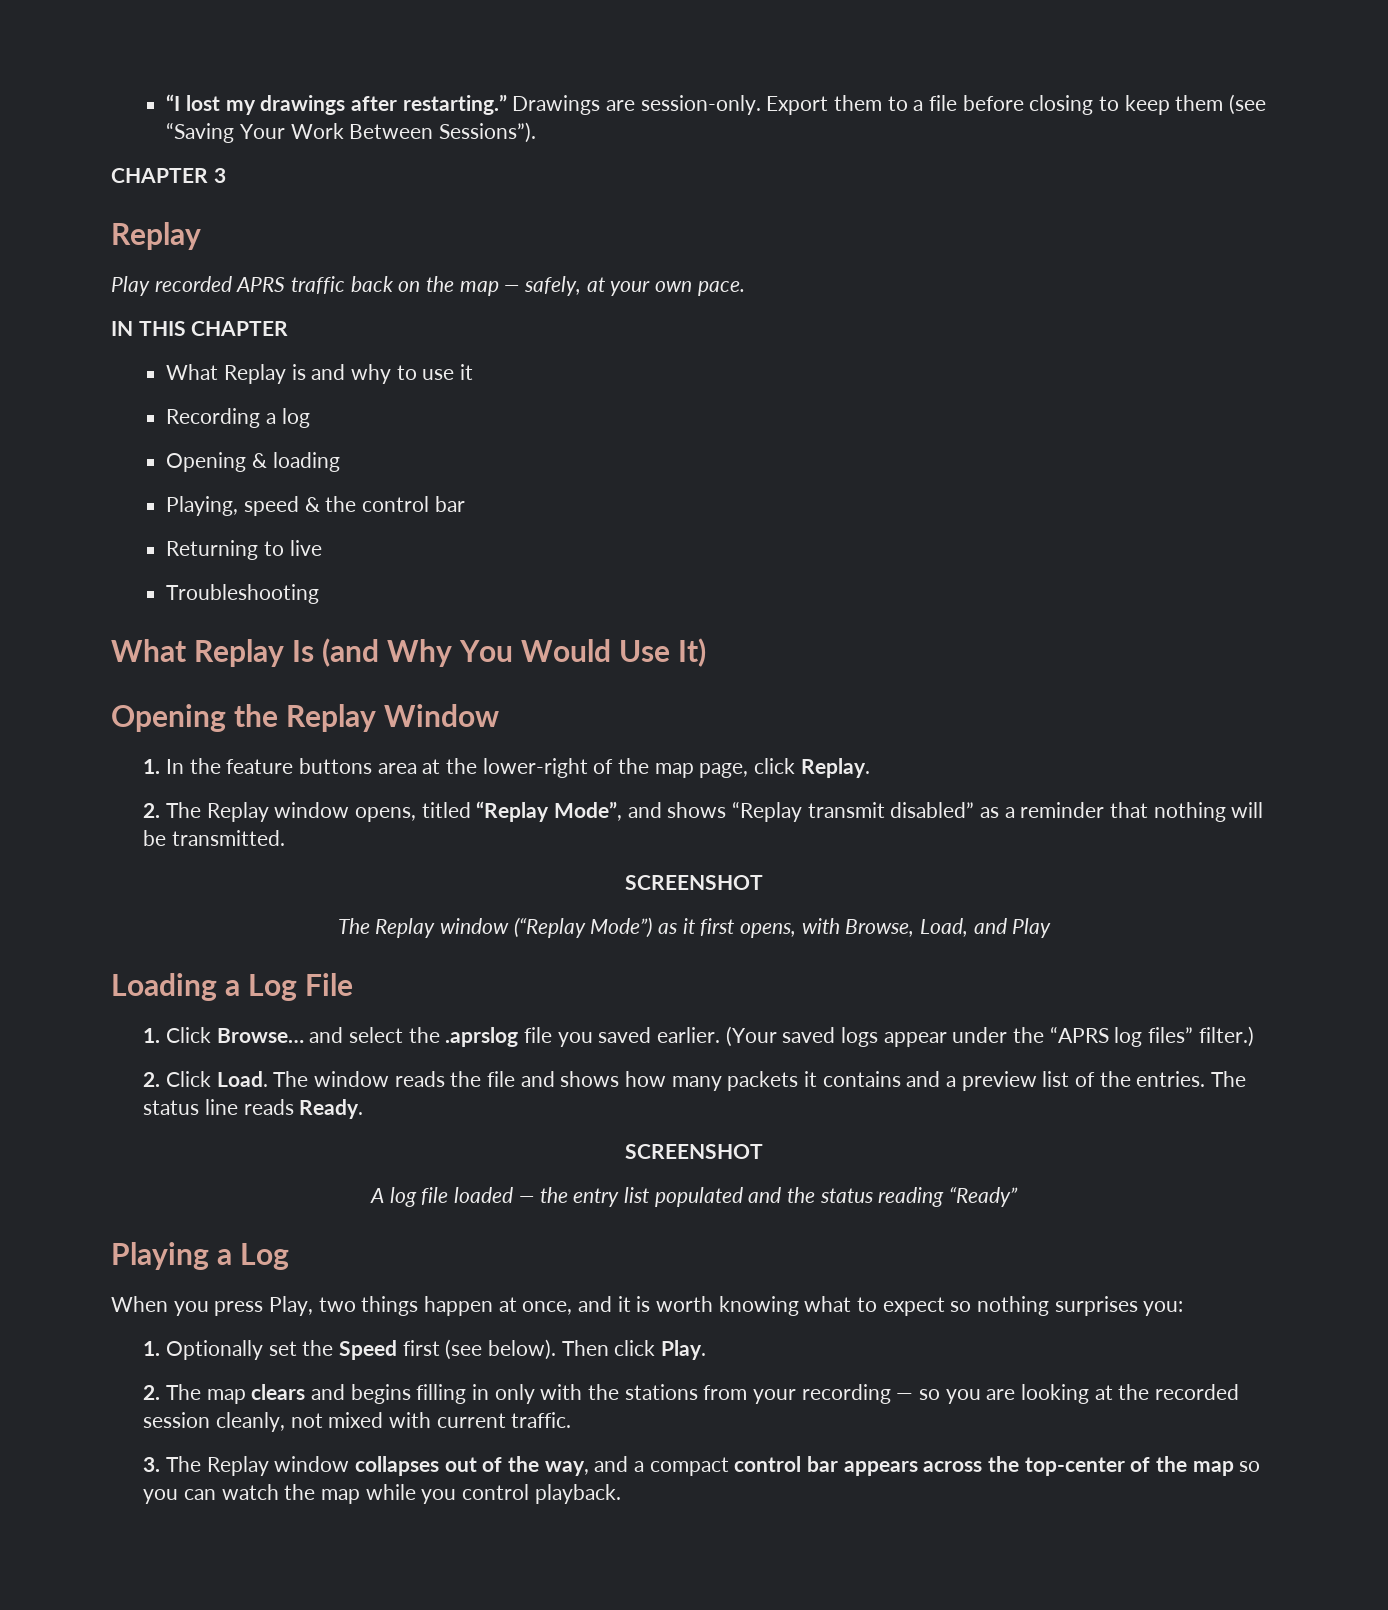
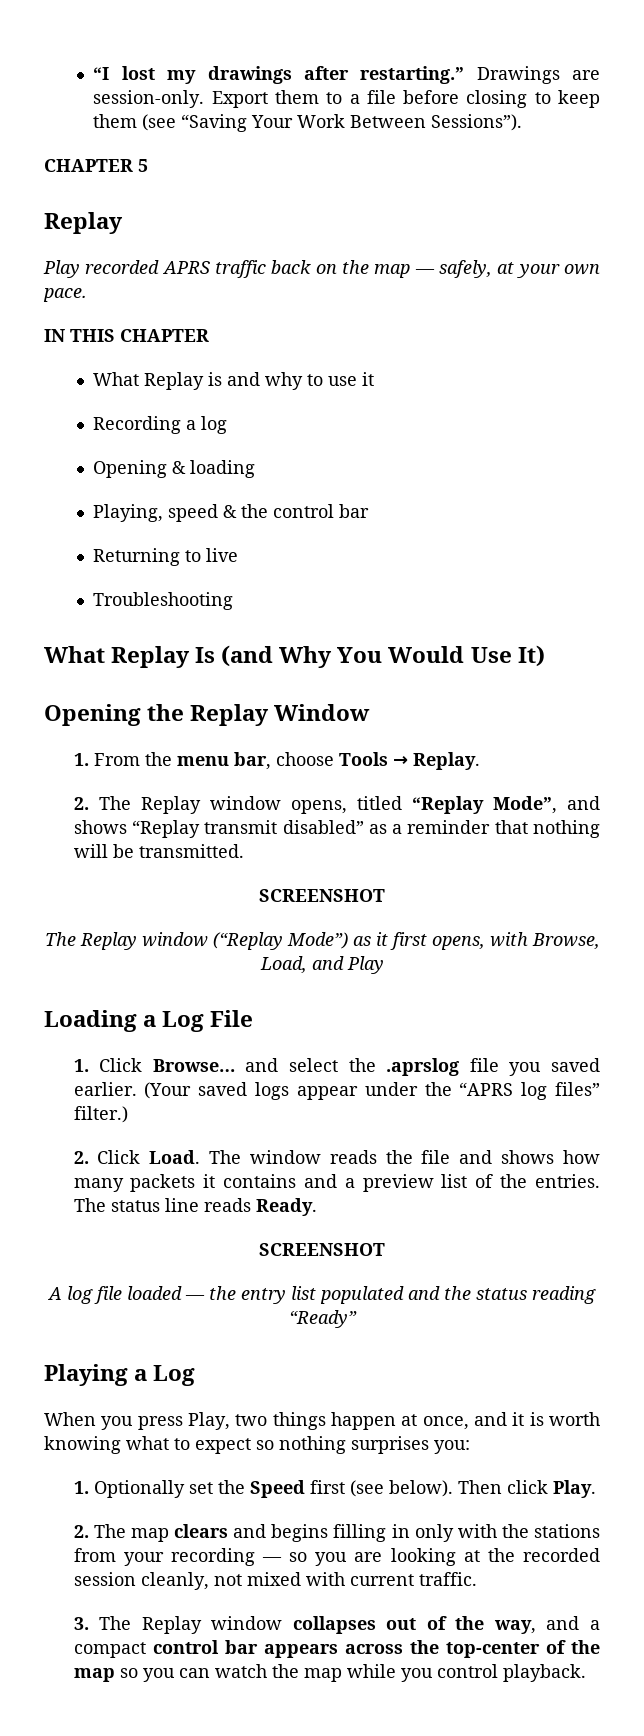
[213,168,226,183] 3 -> [138,159,148,172] 5
[165,758,795,778] In the feature buttons area at the lower-right of the map page, click -> [93,752,408,770] From the menu bar, choose Tools →

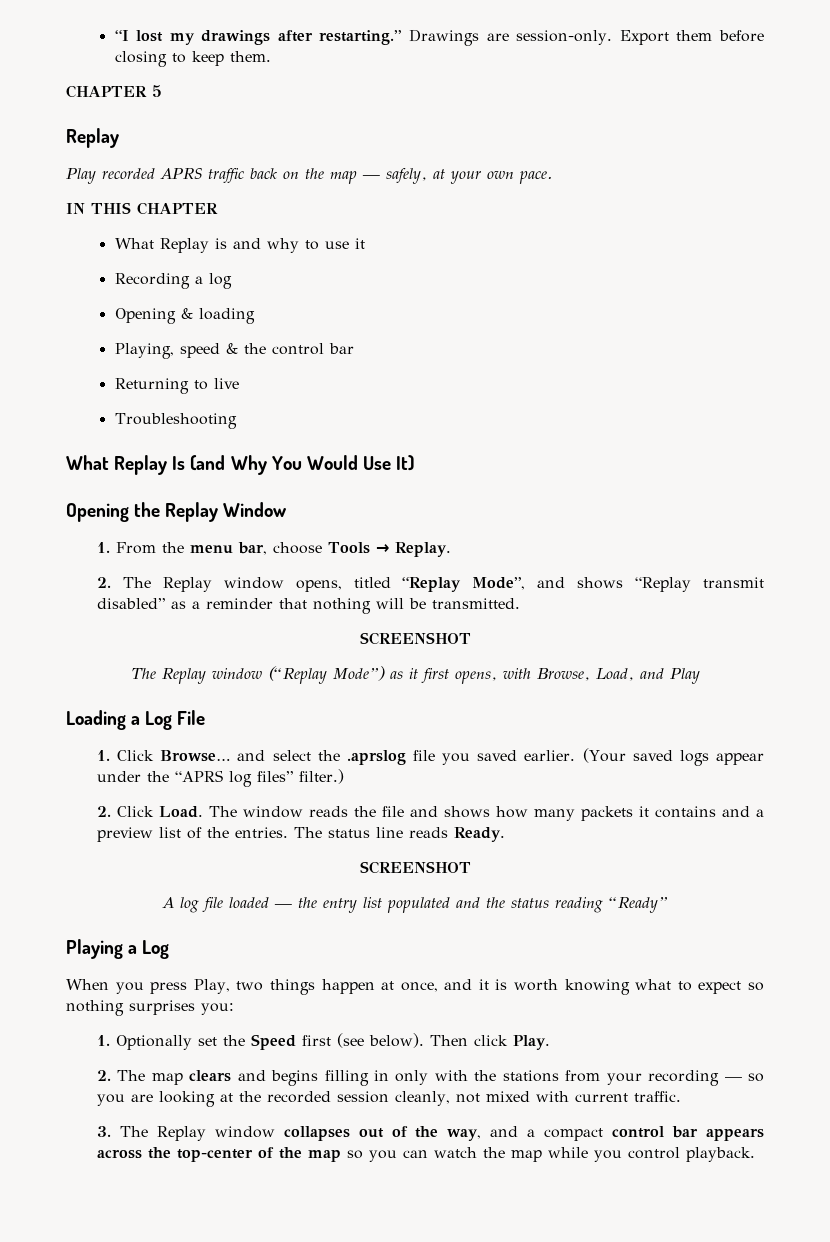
[326,90,396,104] to a file -> (713, 35) none
[93,114,523,132] them (see “Saving Your Work Between Sessions”). -> [229,51,271,62] them.

